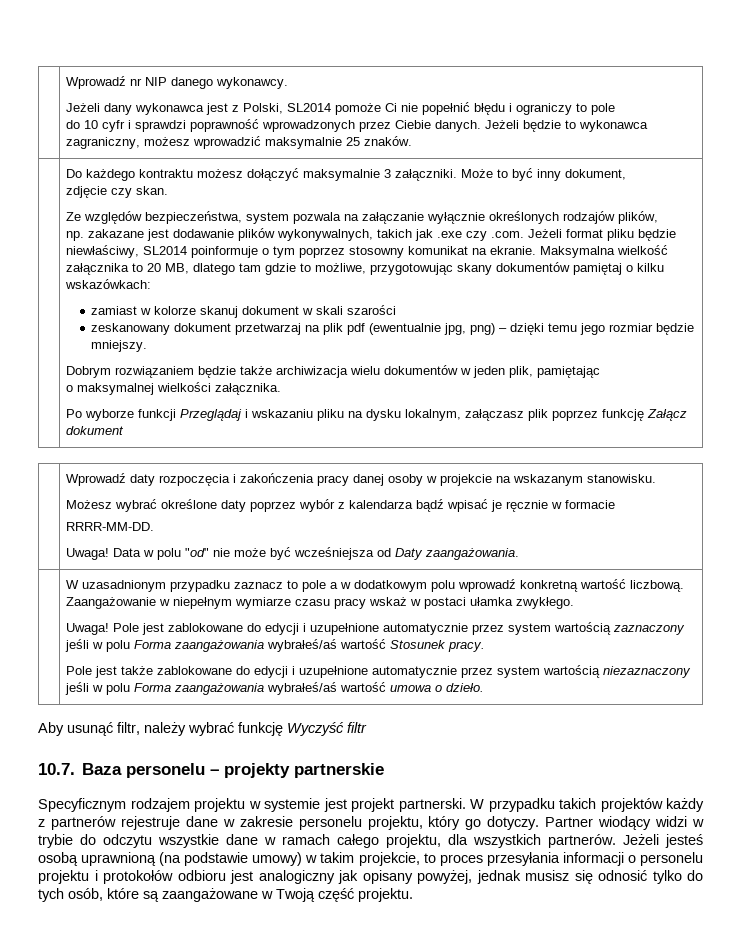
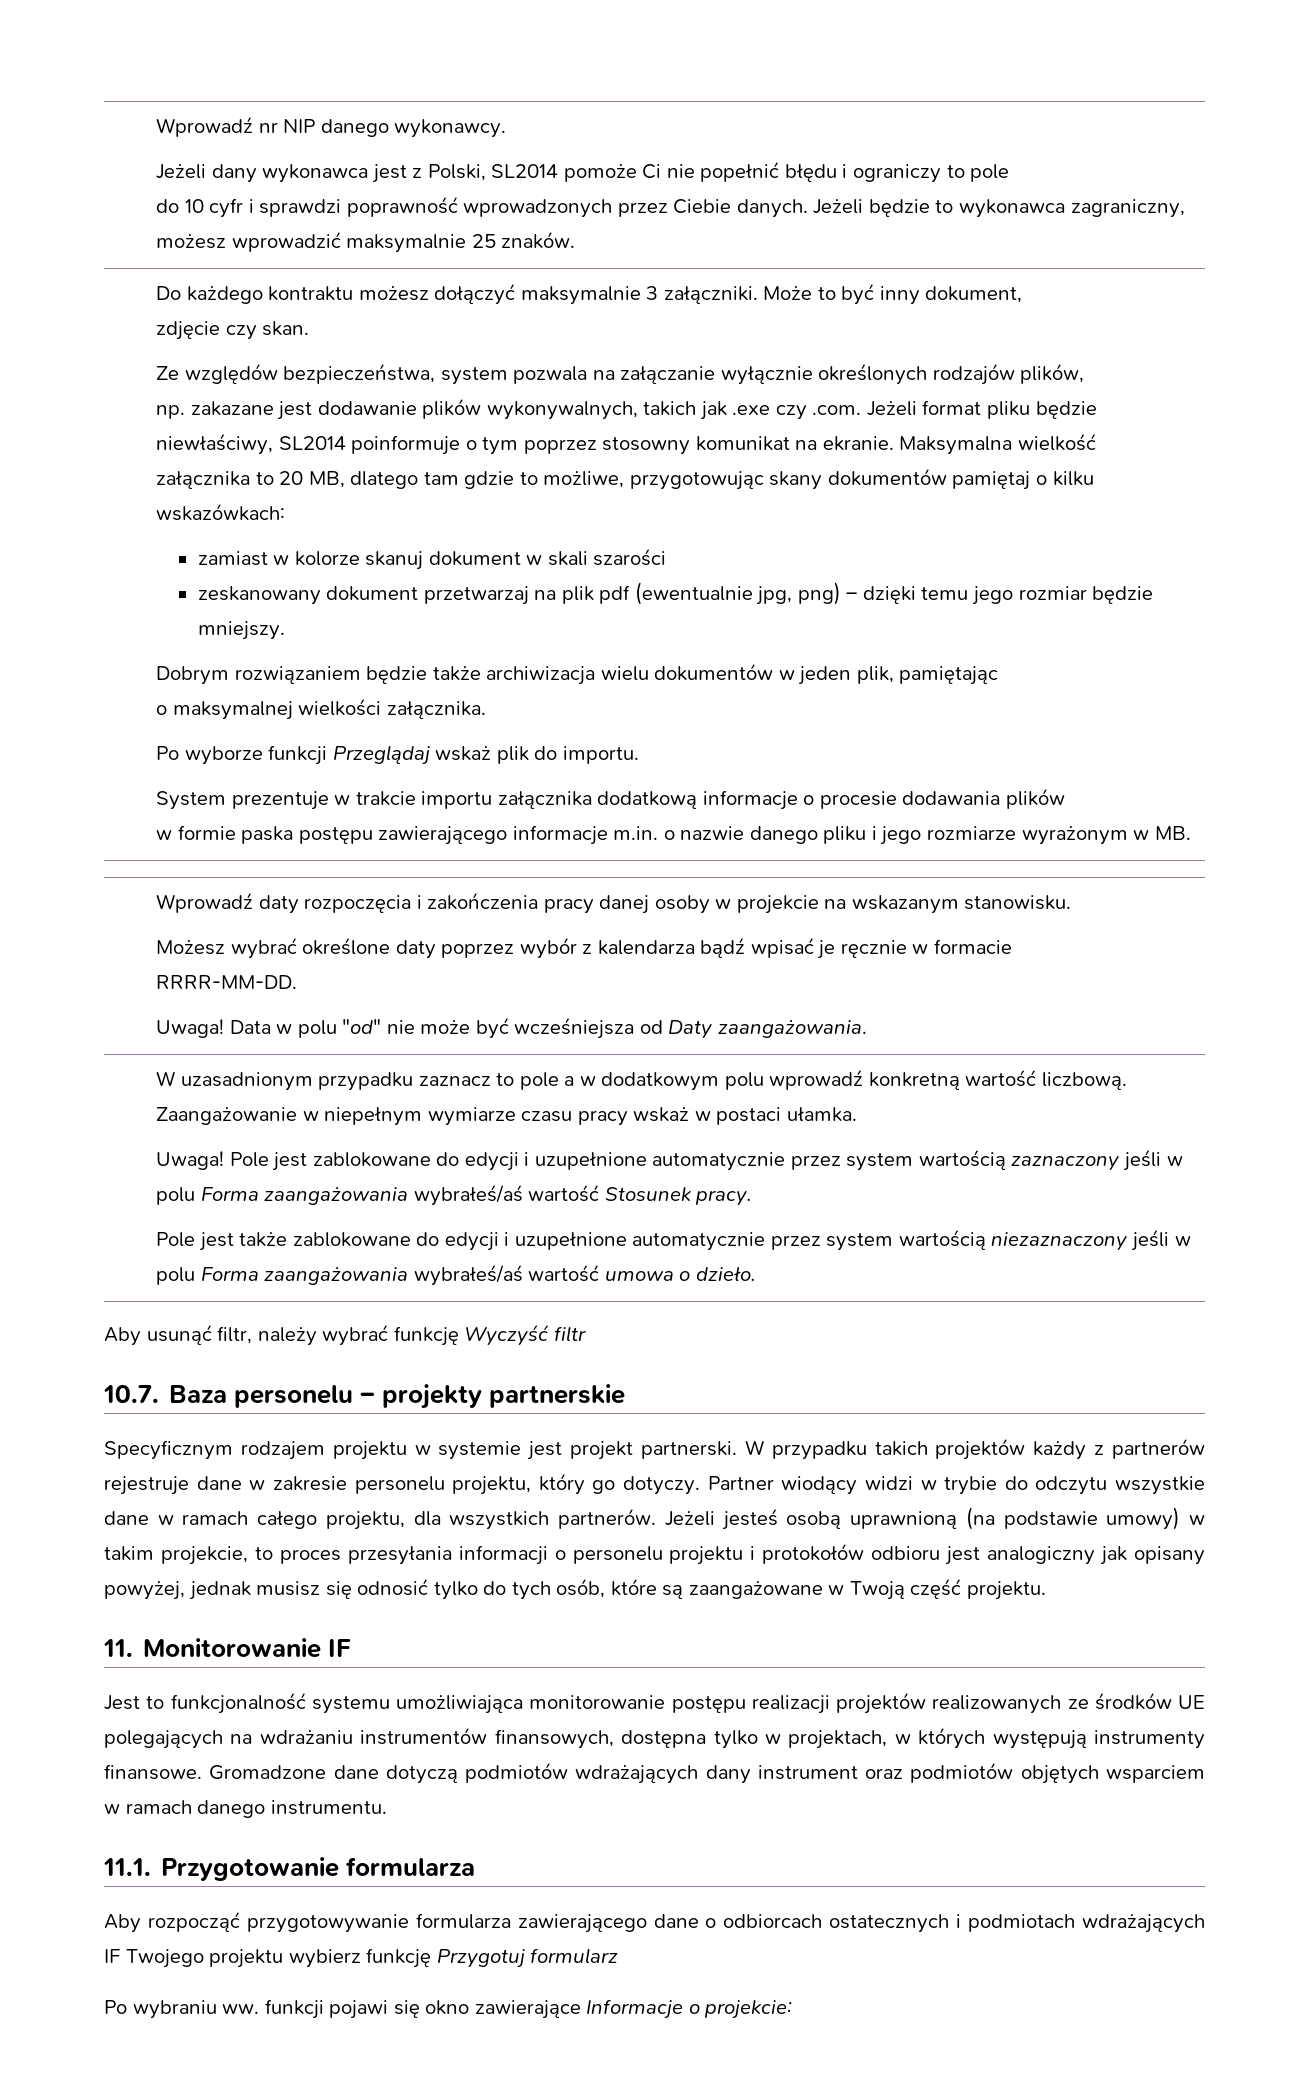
[245,409,688,421] [66,426,125,435] i wskazaniu pliku na dysku lokalnym, załączasz plik poprzez funkcję Załącz dokument -> [435,746,639,764] [156,788,1065,810] [156,825,1191,845] wskaż plik do importu. // System prezentuje w trakcie importu załącznika dodatkową informacje o procesie dodawania plików // w formie paska postępu zawierającego informacje m.in. o nazwie danego pliku i jego rozmiarze wyrażonym w MB.
[470,597,575,609] ułamka zwykłego. -> [786,1107,857,1122] ułamka.
(413, 895) none -> [103,1638,352,1658] [104,1692,1205,1714] [104,1727,1205,1749] [104,1762,1205,1784] [104,1800,387,1818] [103,1857,476,1881] [104,1911,1205,1933] [104,1948,619,1968] [104,1999,793,2019] // 11. Monitorowanie IF // Jest to funkcjonalność systemu umożliwiająca monitorowanie postępu realizacji projektów realizowanych ze środków UE polegających na wdrażaniu instrumentów finansowych, dostępna tylko w projektach, w których występują instrumenty finansowe. Gromadzone dane dotyczą podmiotów wdrażających dany instrument oraz podmiotów objętych wsparciem w ramach danego instrumentu. // 11.1. Przygotowanie formularza // Aby rozpocząć przygotowywanie formularza zawierającego dane o odbiorcach ostatecznych i podmiotach wdrażających IF Twojego projektu wybierz funkcję Przygotuj formularz // Po wybraniu ww. funkcji pojawi się okno zawierające Informacje o projekcie:

